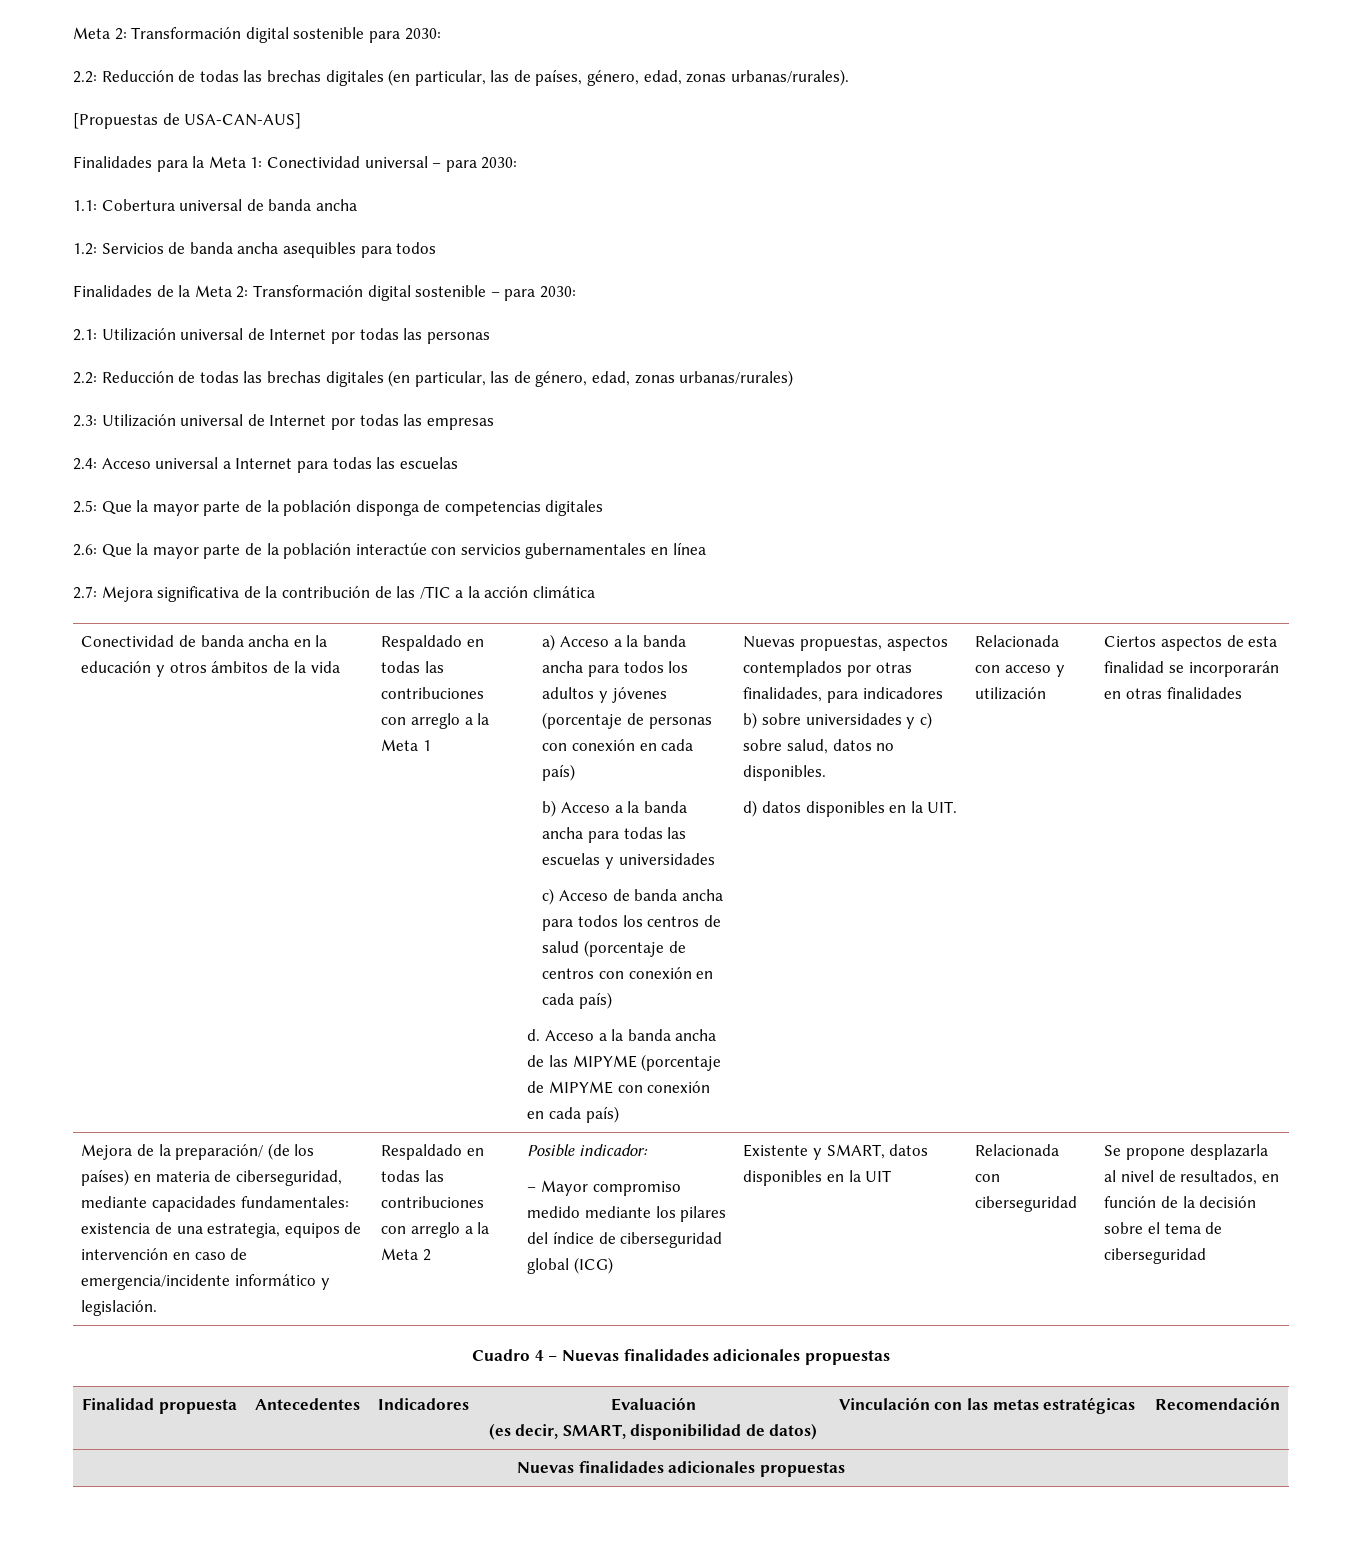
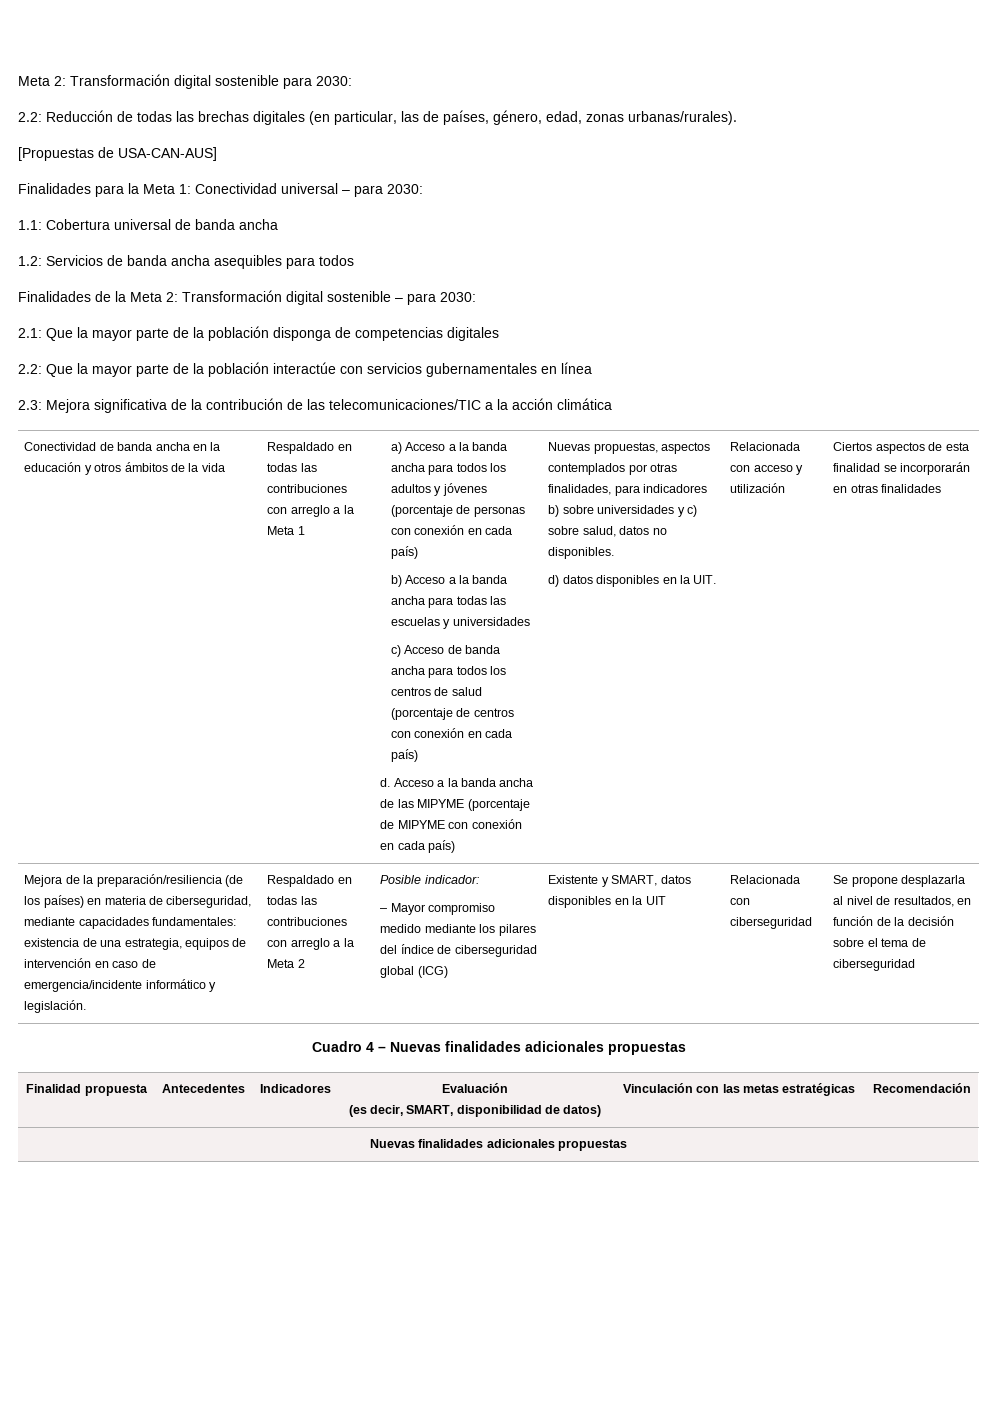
[101,328,490,344] [73,370,794,387] [73,414,494,430] [73,457,458,473] [73,500,97,513] Utilización universal de Internet por todas las personas // 2.2: Reducción de todas las brechas digitales (en particular, las de género, edad, zonas urbanas/rurales) // 2.3: Utilización universal de Internet por todas las empresas // 2.4: Acceso universal a Internet para todas las escuelas // 2.5: -> (42, 333) none
[73,544,97,556] 2.6: -> [18,364,42,374] 2.2:
[73,586,97,599] 2.7: -> [18,400,42,410] 2.3:
[419,586,451,599] /TIC -> [329,399,481,410] telecomunicaciones/TIC
[175,1144,264,1160] preparación/ -> [96,874,222,887] preparación/resiliencia

